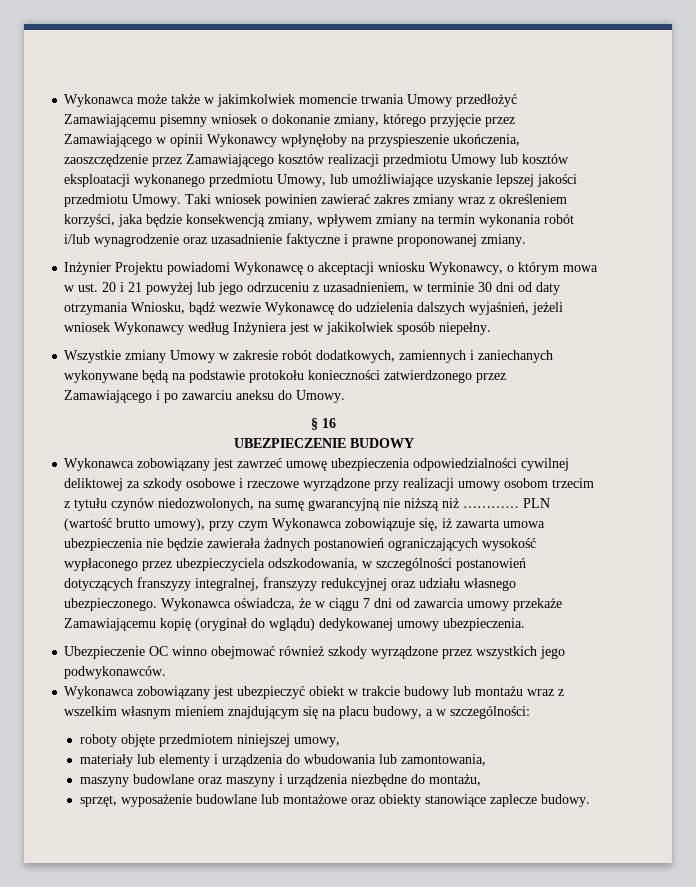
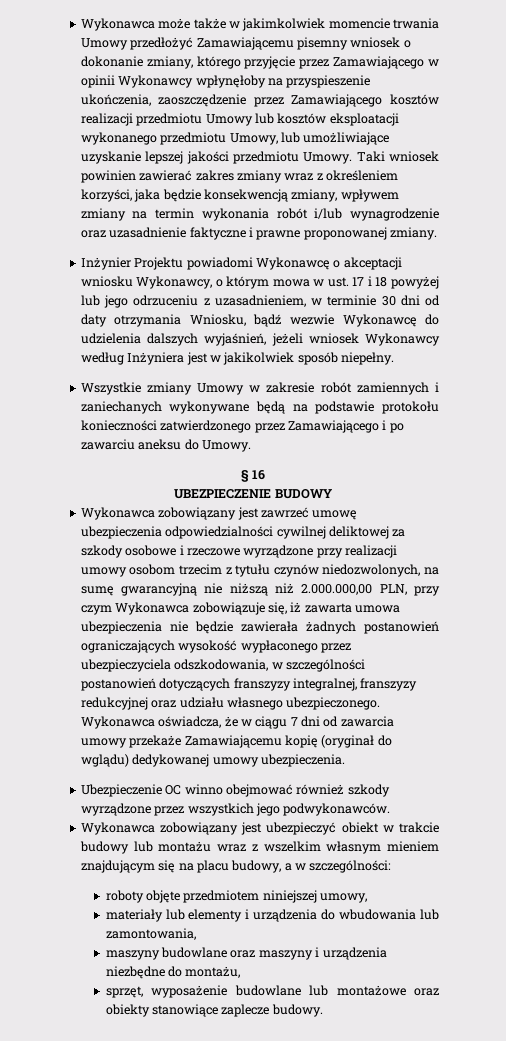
[102,282,143,292] 20 i 21 -> [352,276,388,287] 17 i 18
[316,350,396,363] dodatkowych, -> (352, 387) none
[463,498,551,508] [64,518,206,531] ………… PLN (wartość brutto umowy), -> [301,584,407,595] 2.000.000,00 PLN,

